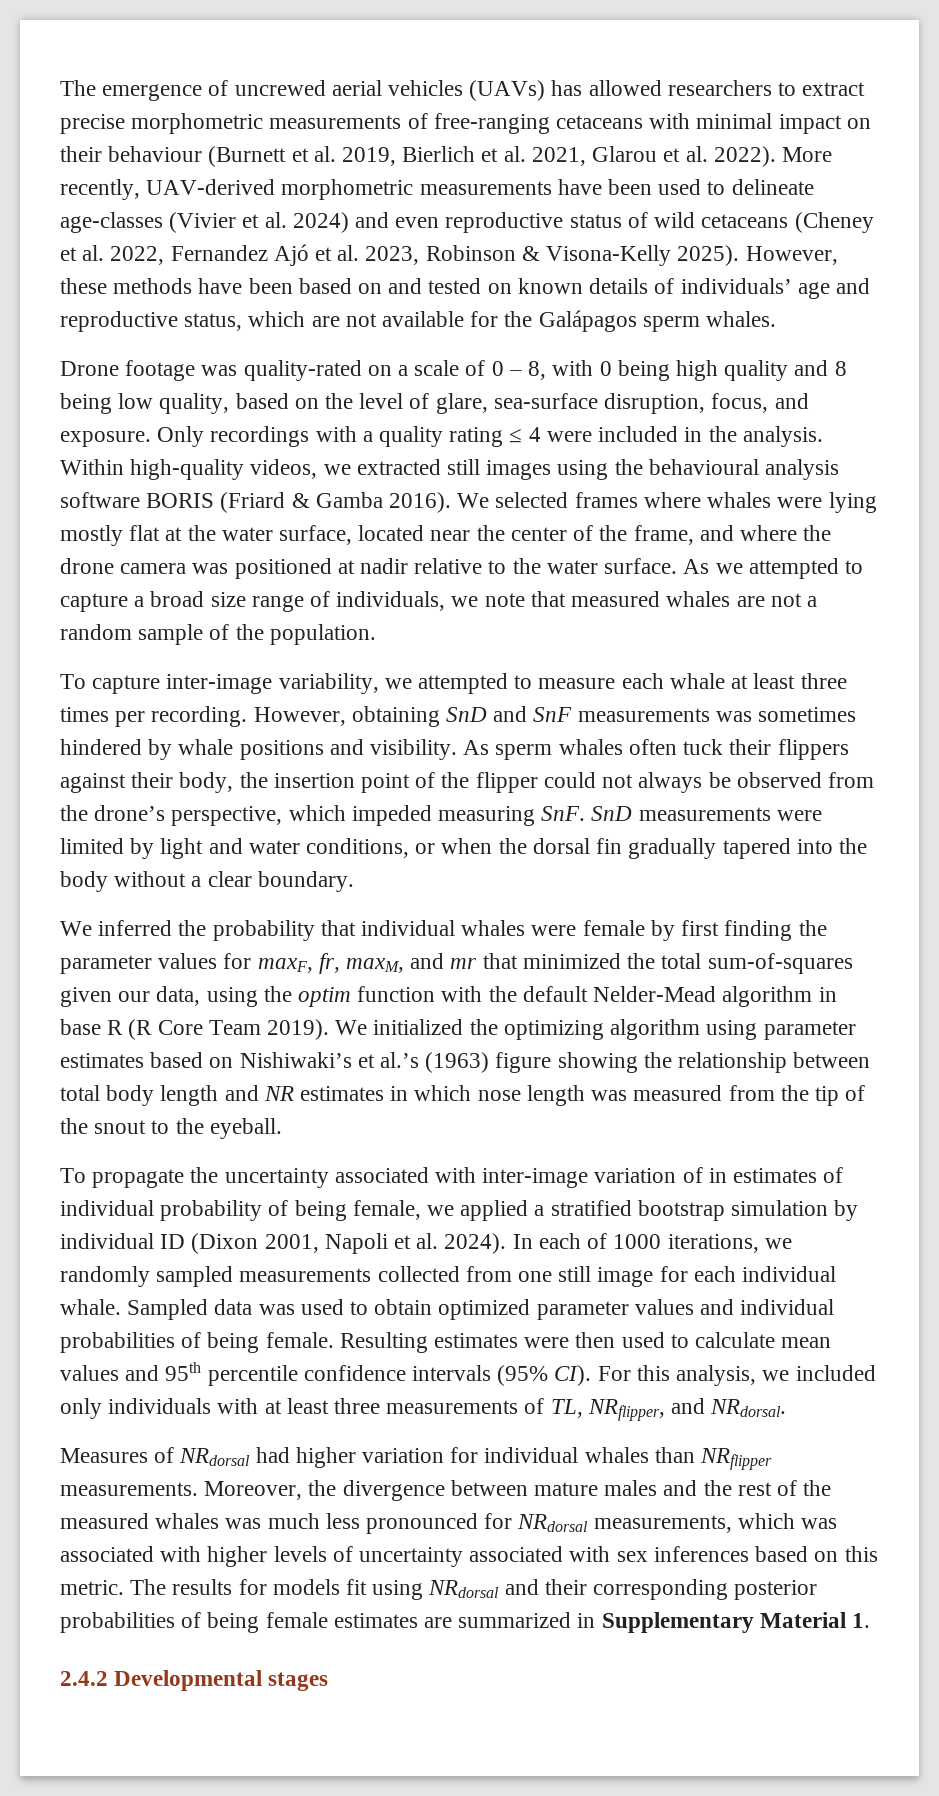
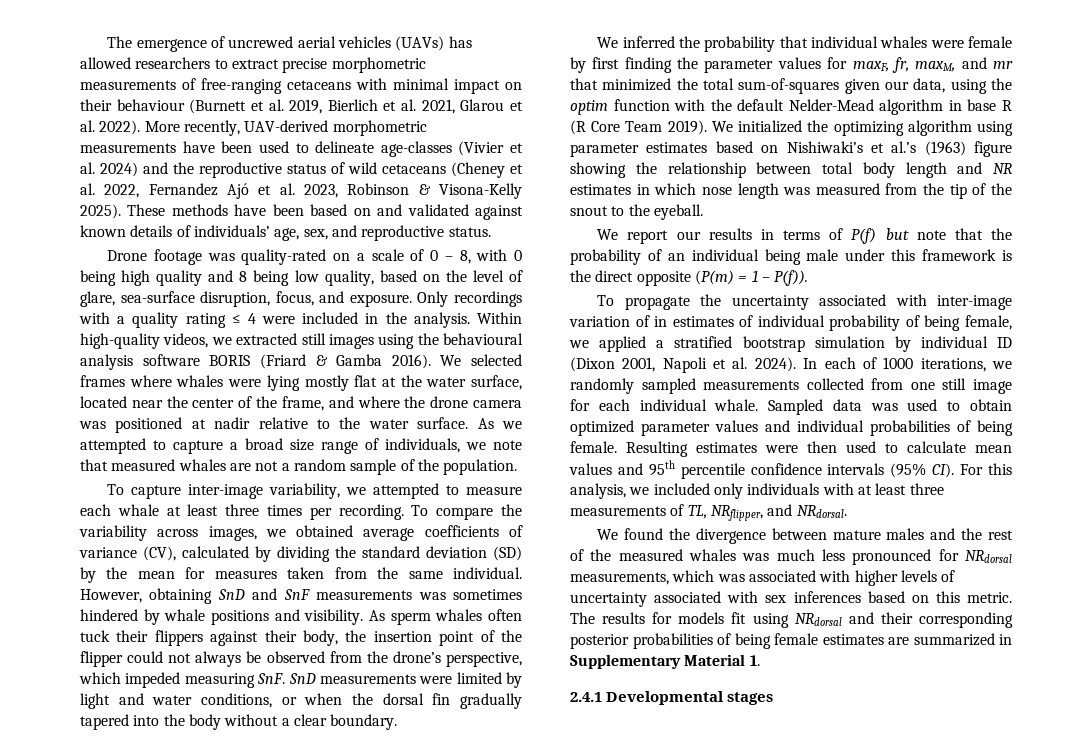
[395,217,440,228] even -> [173,162,194,174] the
[745,246,838,265] [60,278,107,294] However, these -> [127,204,166,216] These
[428,278,512,294] tested on -> [407,204,524,220] validated against
[797,278,870,299] [60,310,777,332] age and reproductive status, which are not available for the Galápagos sperm whales. -> [274,225,491,241] age, sex, and reproductive status.
(248, 716) none -> [411,504,522,520] [79,525,523,541] [79,546,522,562] [80,567,522,583] To compare the variability across images, we obtained average coefficients of variance (CV), calculated by dividing the standard deviation (SD) by the mean for measures taken from the same individual.
(282, 1128) none -> [597,228,1012,244] [570,249,1013,265] [570,270,809,286] // We report our results in terms of P(f) but note that the probability of an individual being male under this framework is the direct opposite (P(m) = 1 – P(f)).
[60,1447,773,1470] [60,1481,303,1500] Measures of NRdorsal had higher variation for individual whales than NRflipper measurements. Moreover, -> [597,528,664,540] We found
[60,1671,108,1686] 2.4.2 -> [570,692,602,702] 2.4.1

